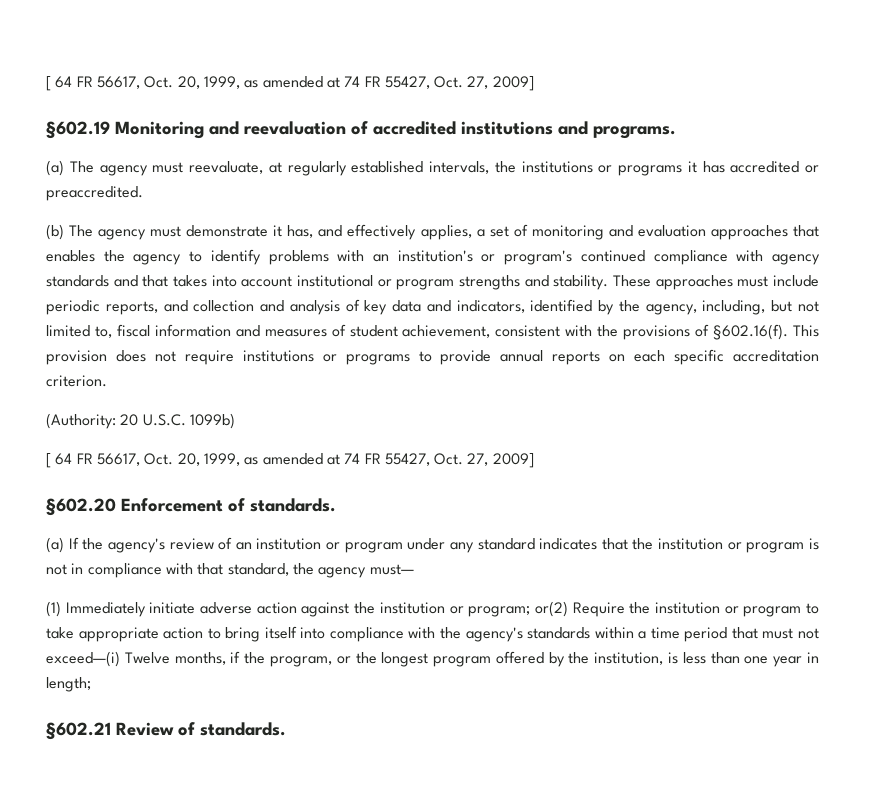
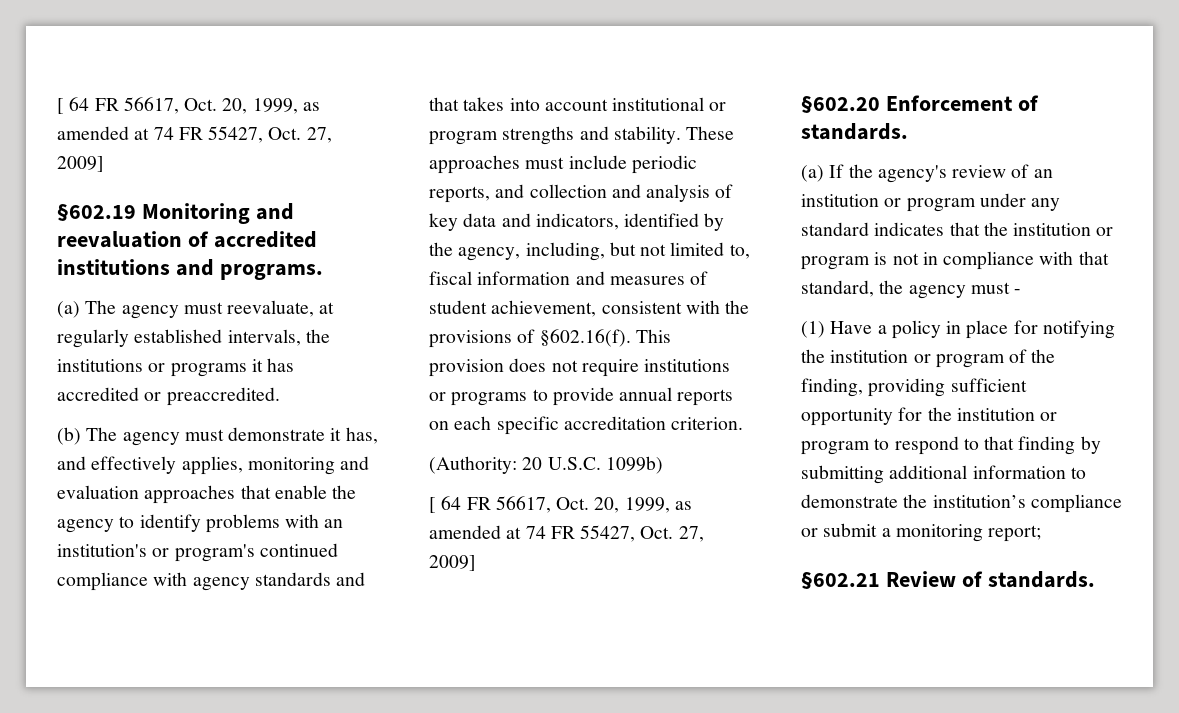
[476,224,528,237] a set of -> (243, 465) none
[46,250,95,262] enables -> [274,485,327,499] enable
[369,564,414,575] must— -> [970,282,1022,294] must -
[65,601,625,617] Immediately initiate adverse action against the institution or program; or(2) Require -> [830,320,1115,339] [801,349,1056,368] [801,378,1027,397] [801,407,923,426] Have a policy in place for notifying the institution or program of the finding, providing sufficient opportunity for
[46,626,819,642] [46,651,819,667] [46,677,91,692] take appropriate action to bring itself into compliance with the agency's standards within a time period that must not exceed—(i) Twelve months, if the program, or the longest program offered by the institution, is less than one year in length; -> [894,436,1101,455] [801,465,1086,484] [801,494,1122,513] [801,523,1042,542] respond to that finding by submitting additional information to demonstrate the institution’s compliance or submit a monitoring report;

